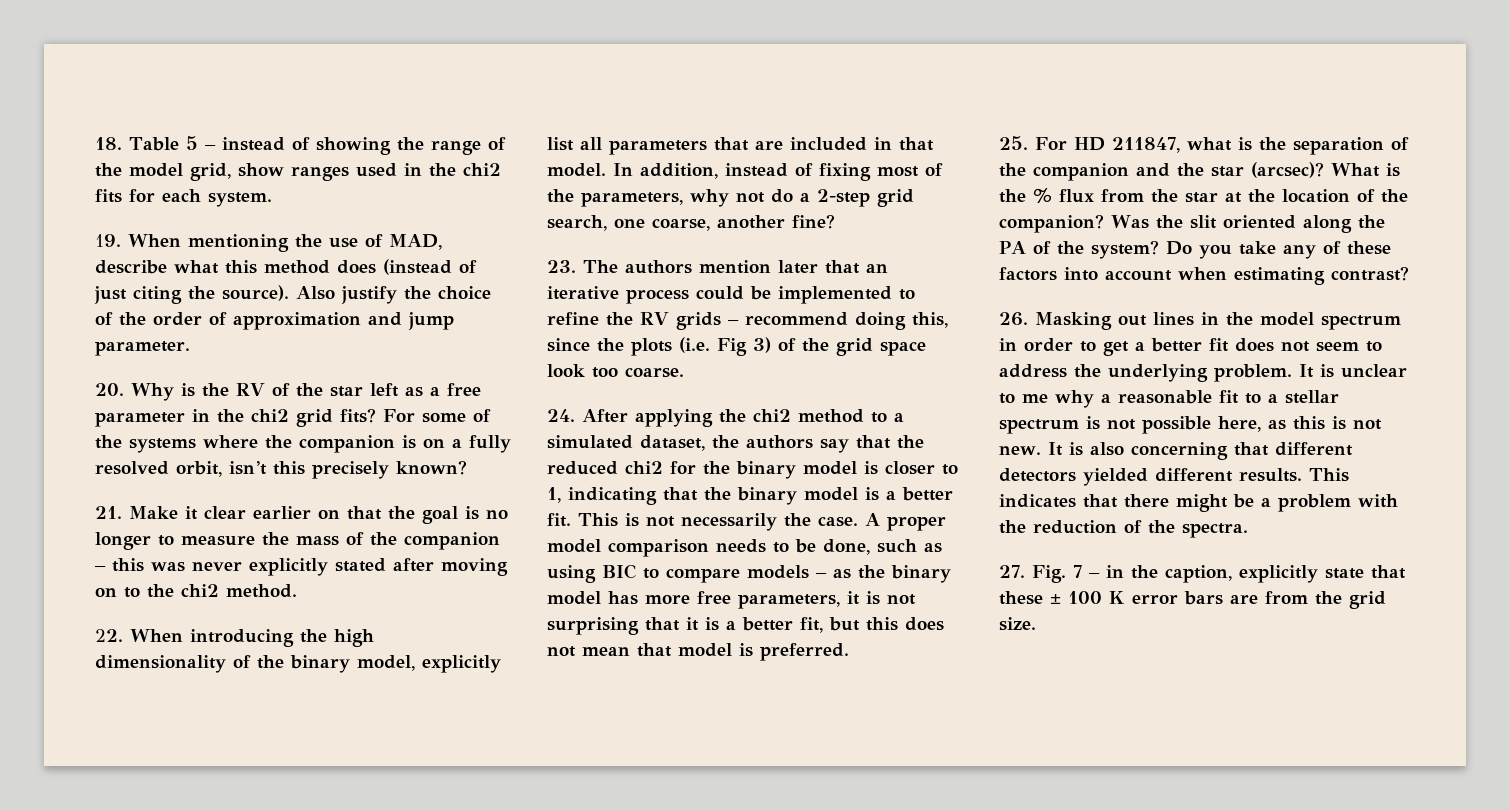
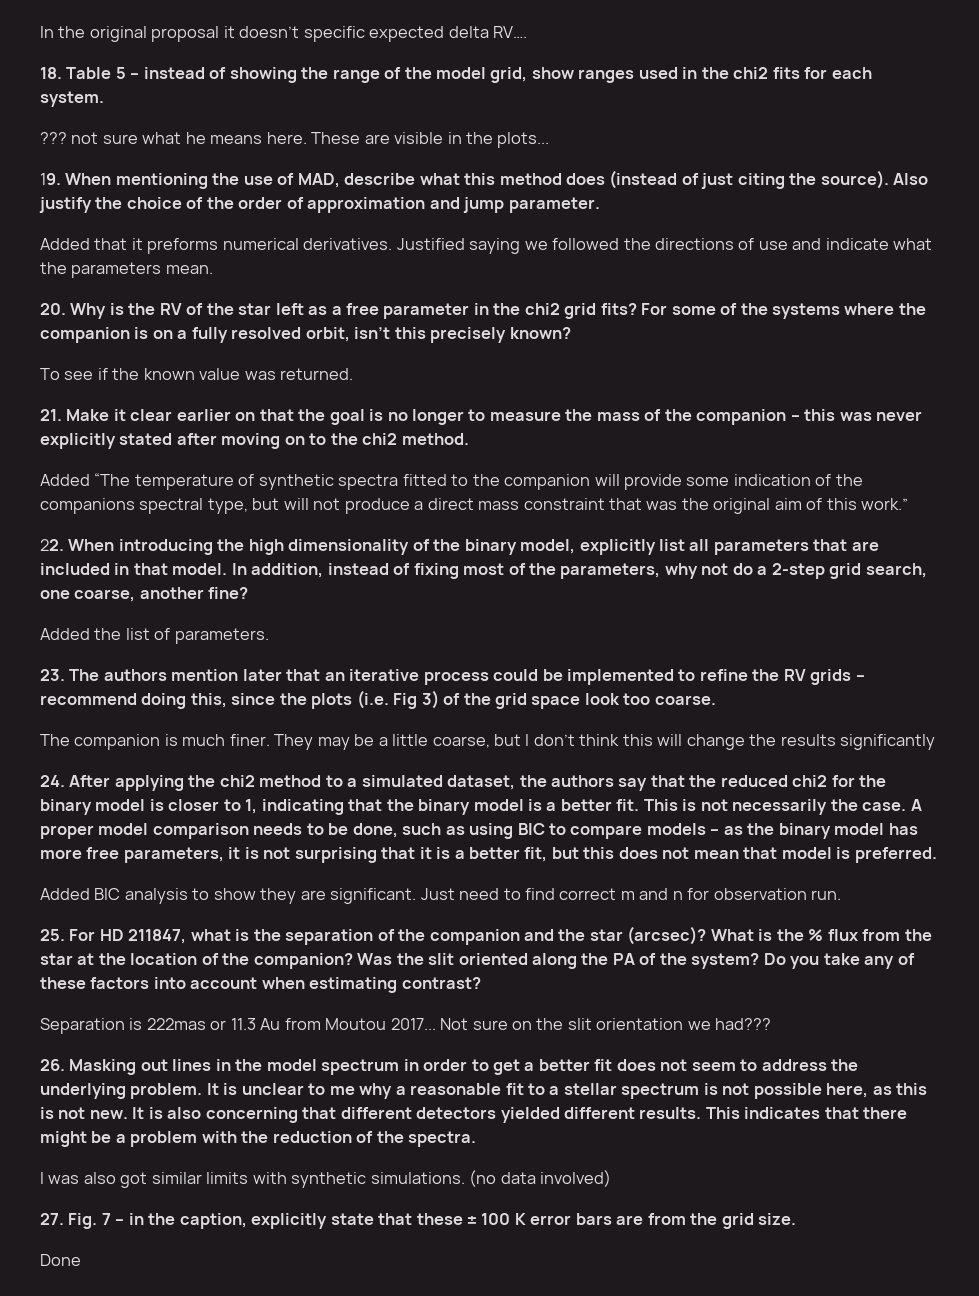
(95, 143) none -> [40,26,528,42] In the original proposal it doesn’t specific expected delta RV…. //
(272, 199) none -> [40,132,550,148] // ??? not sure what he means here. These are visible in the plots...
(190, 348) none -> [40,238,933,254] [40,262,213,278] // Added that it preforms numerical derivatives. Justified saying we followed the directions of use and indicate what the parameters mean.
(467, 467) none -> [40,368,354,380] // To see if the known value was returned.
(297, 591) none -> [40,473,863,490] [40,498,909,514] // Added “The temperature of synthetic spectra fitted to the companion will provide some indication of the companions spectral type, but will not produce a direct mass constraint that was the original aim of this work.”
(835, 221) none -> [40,628,269,644] // Added the list of parameters.
(684, 372) none -> [40,734,936,750] // The companion is much finer. They may be a little coarse, but I don’t think this will change the results significantly
(849, 652) none -> [40,888,842,904] // Added BIC analysis to show they are significant. Just need to find correct m and n for observation run.
(1409, 273) none -> [40,1018,772,1034] // Separation is 222mas or 11.3 Au from Moutou 2017... Not sure on the slit orientation we had???
(1248, 530) none -> [40,1170,612,1188] // I was also got similar limits with synthetic simulations. (no data involved)
(1036, 624) none -> [40,1254,81,1266] // Done

